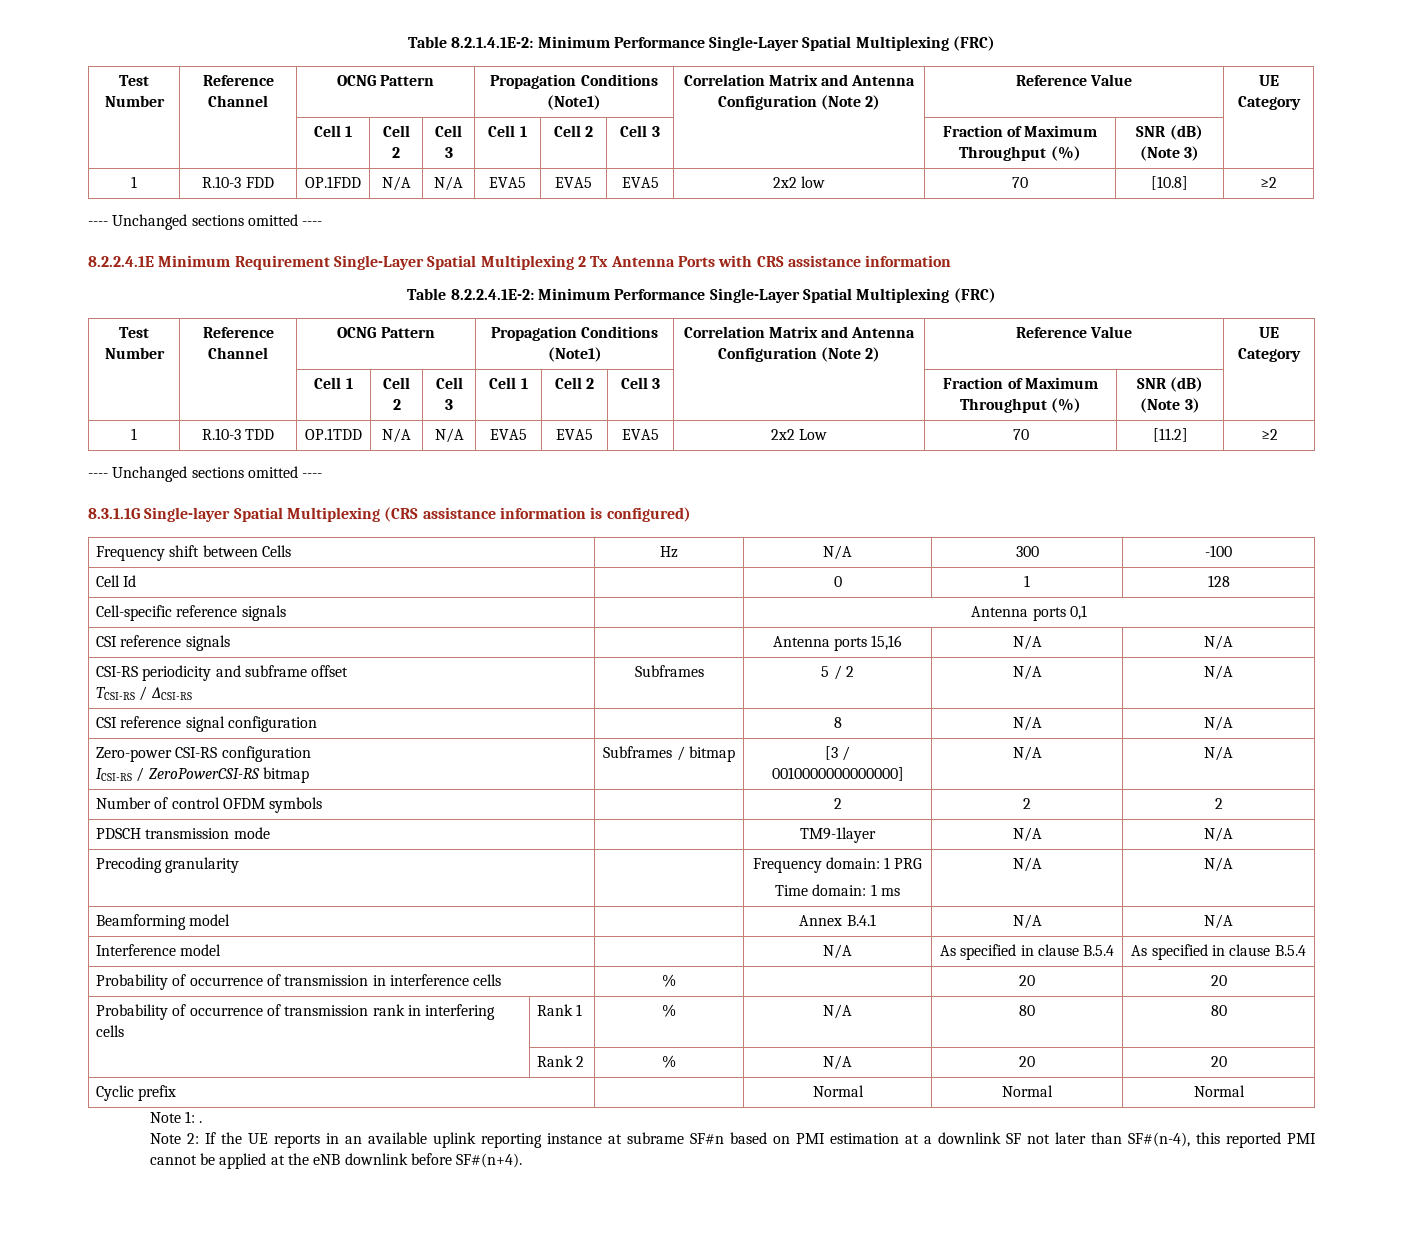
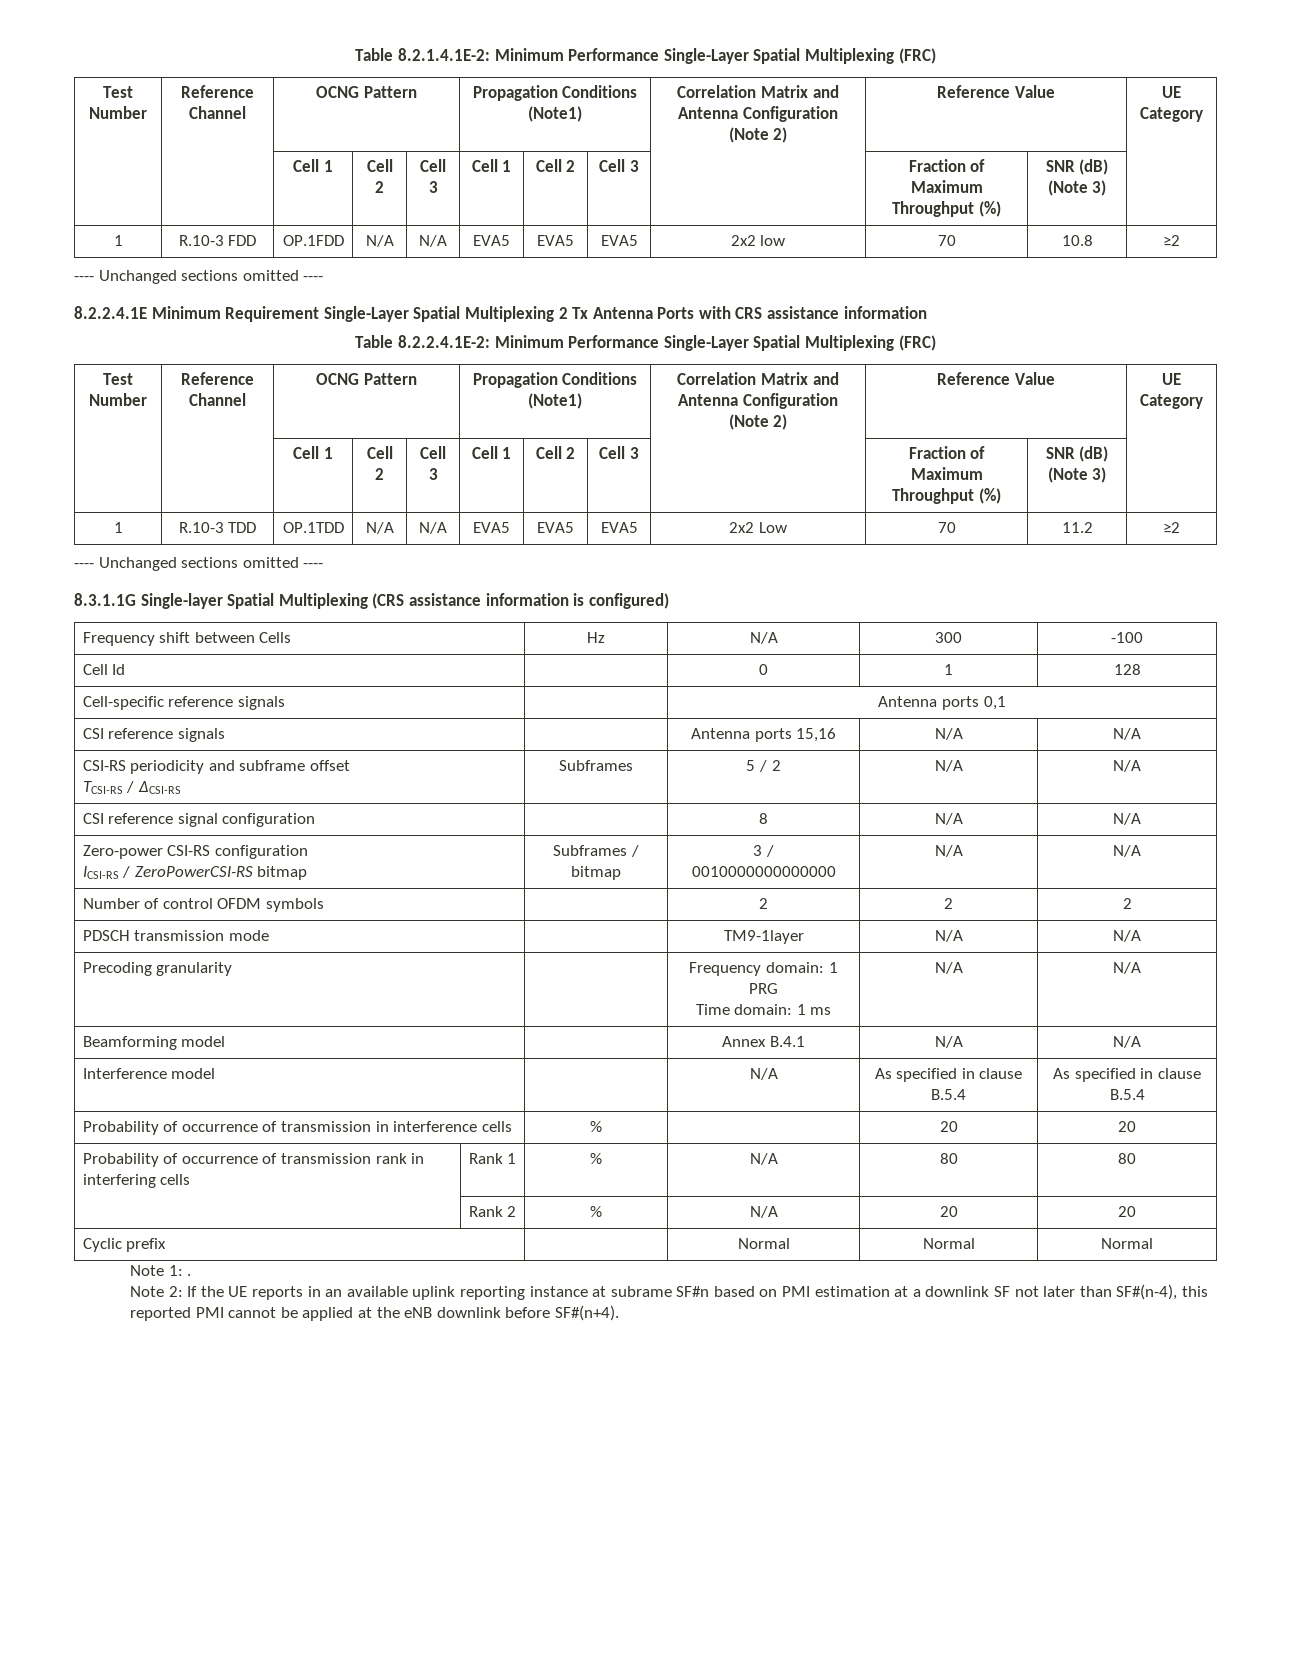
[1151,176,1188,190] [10.8] -> [1061,235,1093,246] 10.8
[1152,428,1188,442] [11.2] -> [1061,522,1093,533] 11.2
[824,746,838,760] [3 -> [753,845,763,856] 3
[771,767,904,781] 0010000000000000] -> [691,866,836,877] 0010000000000000

